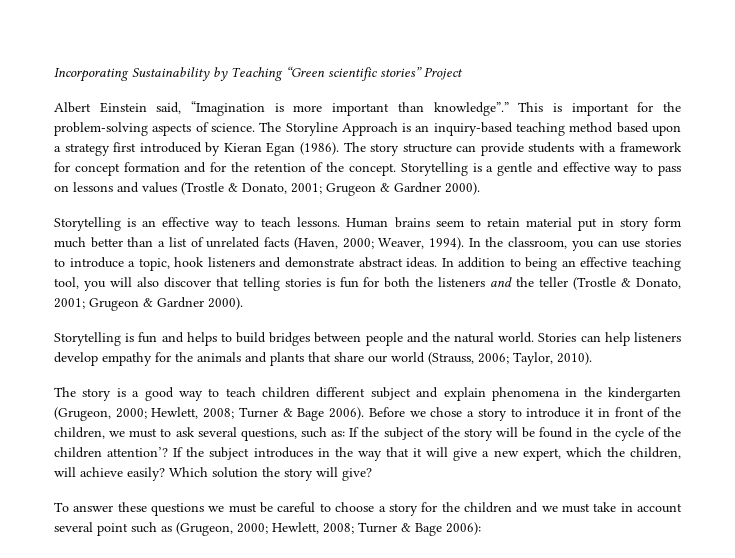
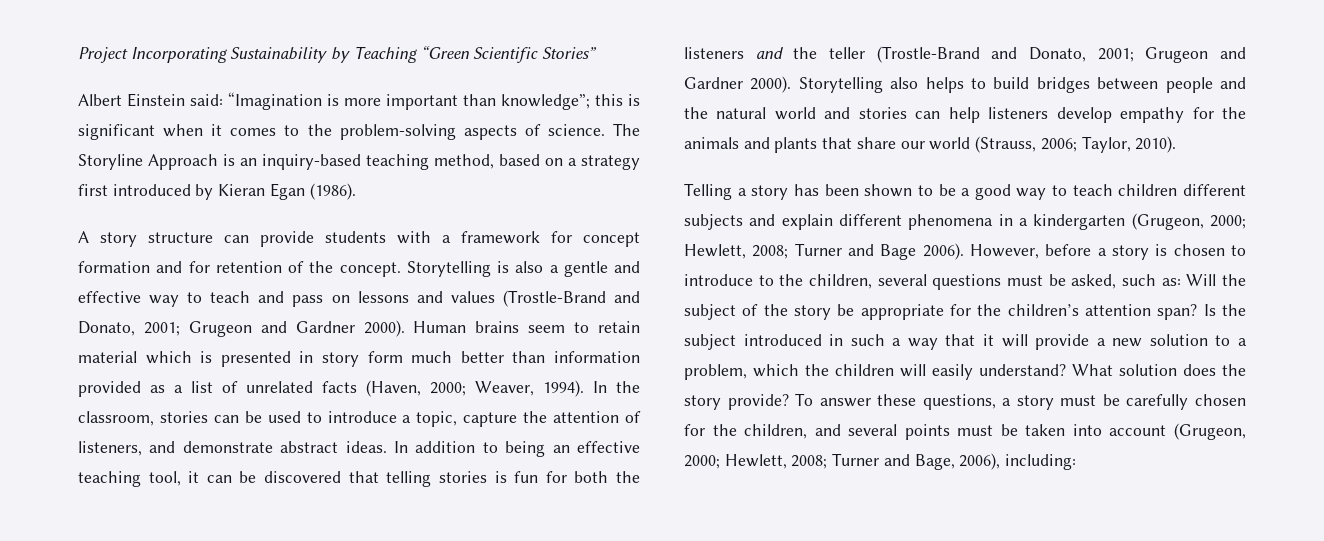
(54, 75) none -> [78,47,128,63] Project
[328,67,463,81] scientific stories” Project -> [473,47,598,63] Scientific Stories”
[156,102,182,114] said, -> [190,94,223,106] said:
[433,102,654,116] knowledge”.” This is important for -> [501,94,640,110] [78,124,300,140] knowledge”; this is significant when it comes to
[569,122,681,136] method based upon -> [434,154,563,169] method, based on
[343,142,366,152] The -> [78,231,89,243] // A
[230,162,249,172] the -> (210, 267) none
(482, 167) none -> [515,261,544,273] also
(654, 167) none -> [210,291,285,303] teach and
[181,182,480,196] [54,217,341,231] (Trostle & Donato, 2001; Grugeon & Gardner 2000). // Storytelling is an effective way to teach lessons. -> [502,290,640,307] [78,320,405,337] (Trostle-Brand and Donato, 2001; Grugeon and Gardner 2000).
[577,218,597,231] put -> [145,351,291,367] which is presented
(154, 242) none -> [554,351,641,363] [78,381,165,397] information provided as
[571,238,681,251] [54,257,255,271] you can use stories to introduce a topic, hook listeners -> [159,411,641,427] [78,441,142,456] stories can be used to introduce a topic, capture the attention of listeners,
[83,277,211,291] you will also discover -> [188,471,342,483] it can be discovered
[573,277,682,290] [54,297,243,311] [54,332,184,346] (Trostle & Donato, 2001; Grugeon & Gardner 2000). // Storytelling is fun and -> [876,46,1246,63] [684,76,919,93] (Trostle-Brand and Donato, 2001; Grugeon and Gardner 2000). Storytelling also
[498,332,577,343] world. Stories -> [774,107,907,120] world and stories
[54,387,126,401] The story is -> [684,183,956,200] Telling a story has been shown to be
[370,387,411,400] subject -> [684,214,743,230] subjects
(486, 394) none -> [839,214,902,226] different
[583,387,602,397] the -> [1019,218,1028,226] a
[282,408,293,417] & -> [848,244,874,256] and
[368,407,681,421] [54,427,297,441] Before we chose a story to introduce it in front of the children, we must to ask several questions, -> [970,244,1246,260] [684,274,1117,290] However, before a story is chosen to introduce to the children, several questions must be asked,
[349,427,360,437] If -> [1186,274,1217,286] Will
[496,427,681,441] [54,447,353,460] will be found in the cycle of the children attention’? If the subject introduces in the -> [837,304,1246,320] [684,334,902,350] be appropriate for the children’s attention span? Is the subject introduced in such a
[453,448,478,461] give -> [1035,334,1090,350] provide
[522,447,681,461] [54,467,372,481] [54,502,683,516] [54,522,481,536] expert, which the children, will achieve easily? Which solution the story will give? // To answer these questions we must be careful to choose a story for the children and we must take in account several point such as (Grugeon, 2000; Hewlett, 2008; Turner & Bage 2006): -> [1149,334,1247,346] [684,364,1246,380] [684,393,1246,410] [684,423,1246,440] [684,453,1077,470] solution to a problem, which the children will easily understand? What solution does the story provide? To answer these questions, a story must be carefully chosen for the children, and several points must be taken into account (Grugeon, 2000; Hewlett, 2008; Turner and Bage, 2006), including:

